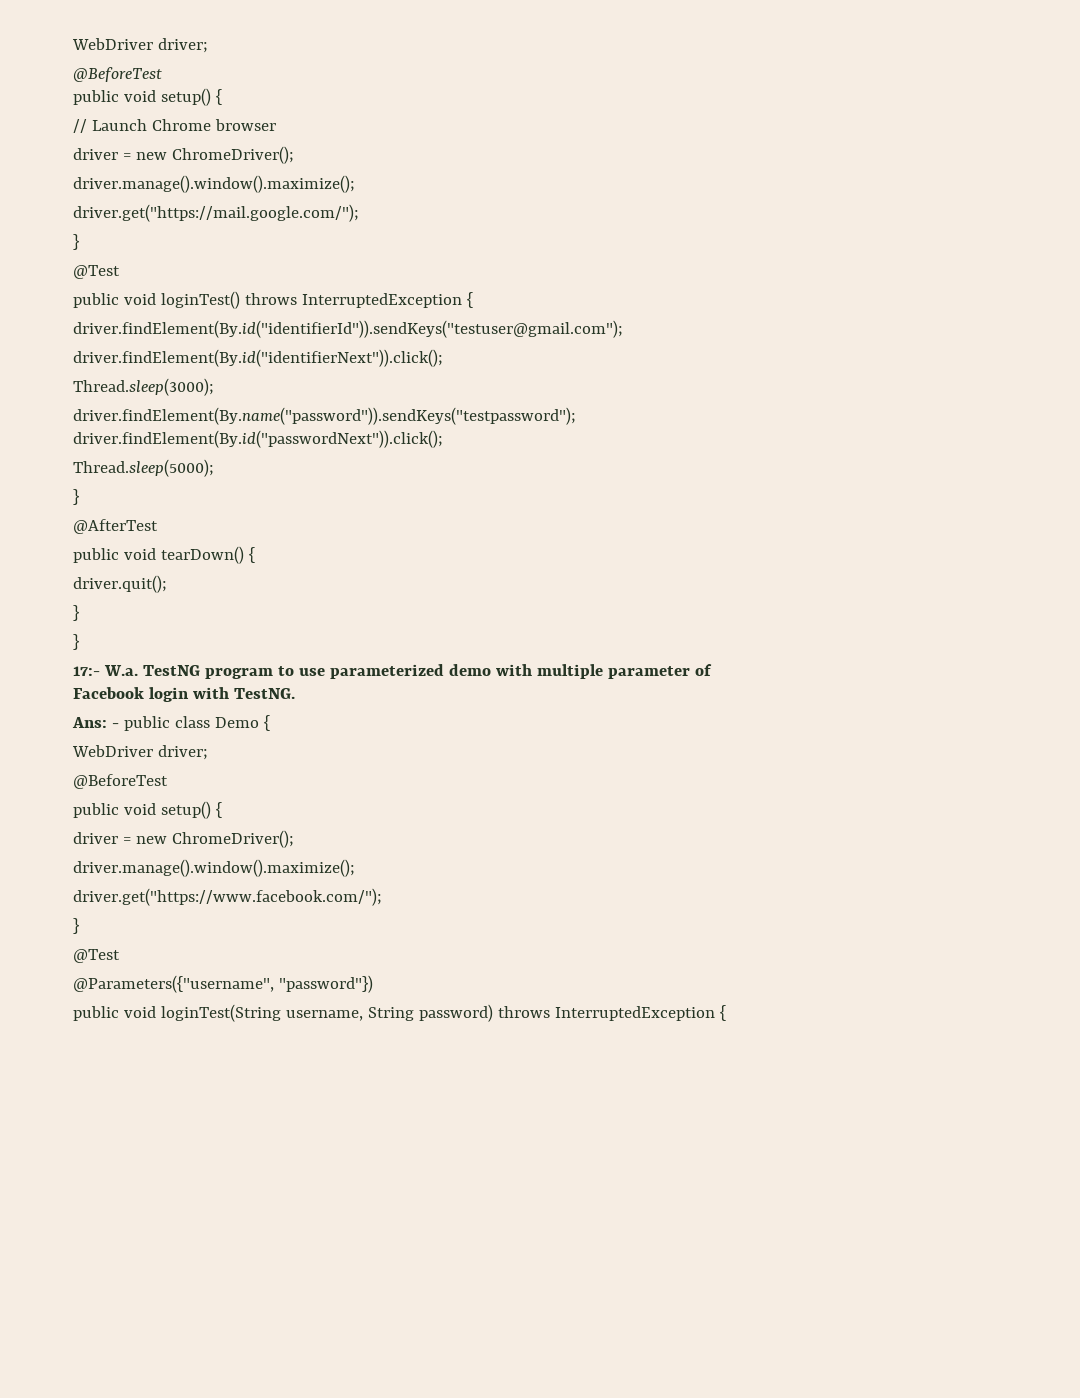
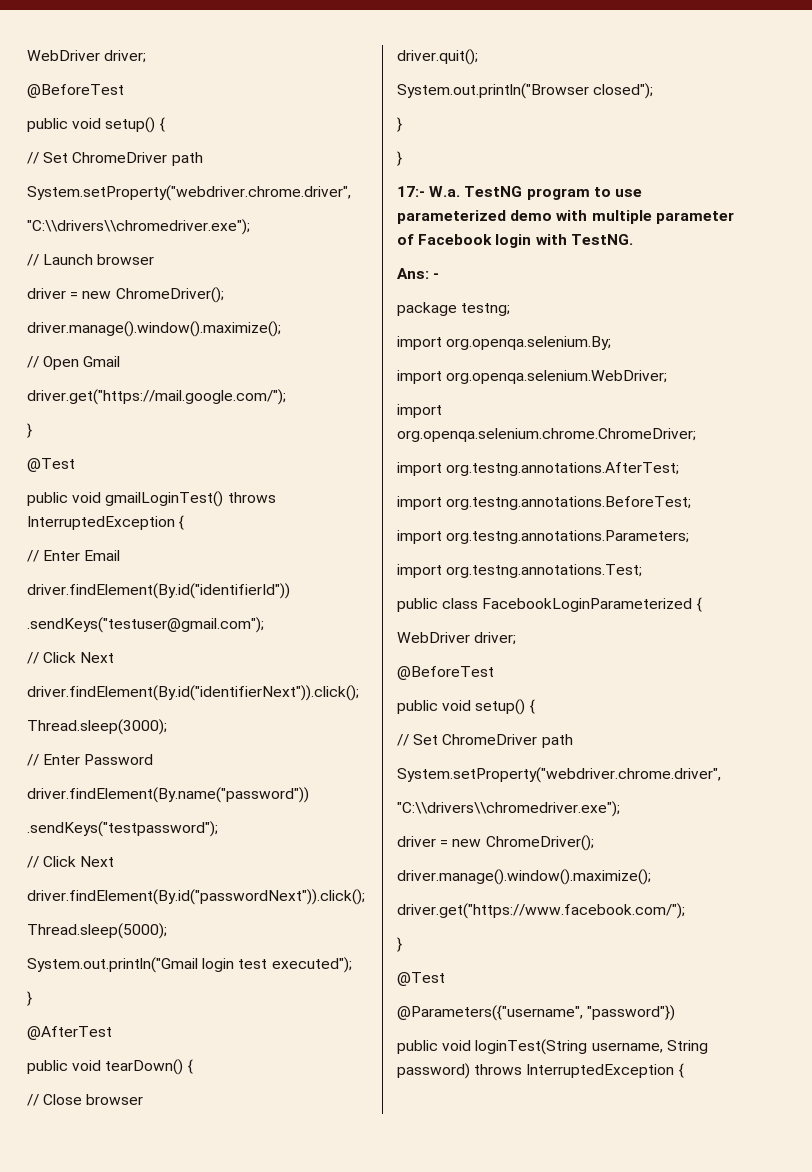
[72,38,208,53] [73,67,162,82] [73,88,222,106] WebDriver driver; // @BeforeTest // public void setup() { -> [27,50,147,63] [27,84,124,98] [27,117,165,133] [27,152,203,166] [27,185,351,201] [27,219,250,235] WebDriver driver; // @BeforeTest // public void setup() { // // Set ChromeDriver path // System.setProperty("webdriver.chrome.driver", // "C:\\drivers\\chromedriver.exe");
[151,119,211,131] Chrome -> (94, 259) none
(355, 184) none -> [27,356,121,370] // // Open Gmail
[160,291,240,309] loginTest() -> [105,491,224,507] gmailLoginTest()
[73,320,623,338] [73,349,443,367] [73,378,214,396] [73,407,576,425] [73,430,443,448] [73,459,214,477] driver.findElement(By.id("identifierId")).sendKeys("testuser@gmail.com"); // driver.findElement(By.id("identifierNext")).click(); // Thread.sleep(3000); // driver.findElement(By.name("password")).sendKeys("testpassword"); // driver.findElement(By.id("passwordNext")).click(); // Thread.sleep(5000); -> [27,550,121,562] [27,583,290,599] [27,617,264,633] [27,652,115,664] [27,685,359,701] [27,719,167,735] [27,754,154,766] [27,787,309,803] [27,821,218,837] [27,856,115,868] [27,889,365,905] [27,923,167,939] [27,957,352,973] // Enter Email // driver.findElement(By.id("identifierId")) // .sendKeys("testuser@gmail.com"); // // Click Next // driver.findElement(By.id("identifierNext")).click(); // Thread.sleep(3000); // // Enter Password // driver.findElement(By.name("password")) // .sendKeys("testpassword"); // // Click Next // driver.findElement(By.id("passwordNext")).click(); // Thread.sleep(5000); // System.out.println("Gmail login test executed");
(255, 555) none -> [27,1094,144,1106] // // Close browser
(167, 584) none -> [397,83,654,99] // System.out.println("Browser closed");
(712, 670) // -> (414, 239) none
(119, 725) none -> [397,302,511,316] [397,336,612,350] [397,370,668,384] [397,404,442,418] [397,428,696,442] [397,462,680,476] [397,496,692,510] [397,530,690,544] [397,564,643,578] // package testng; // import org.openqa.selenium.By; // import org.openqa.selenium.WebDriver; // import org.openqa.selenium.chrome.ChromeDriver; // import org.testng.annotations.AfterTest; // import org.testng.annotations.BeforeTest; // import org.testng.annotations.Parameters; // import org.testng.annotations.Test; //
[214,717,259,728] Demo -> [482,598,693,612] FacebookLoginParameterized
(222, 810) none -> [397,734,573,748] [397,767,721,783] [397,801,620,817] // // Set ChromeDriver path // System.setProperty("webdriver.chrome.driver", // "C:\\drivers\\chromedriver.exe");

